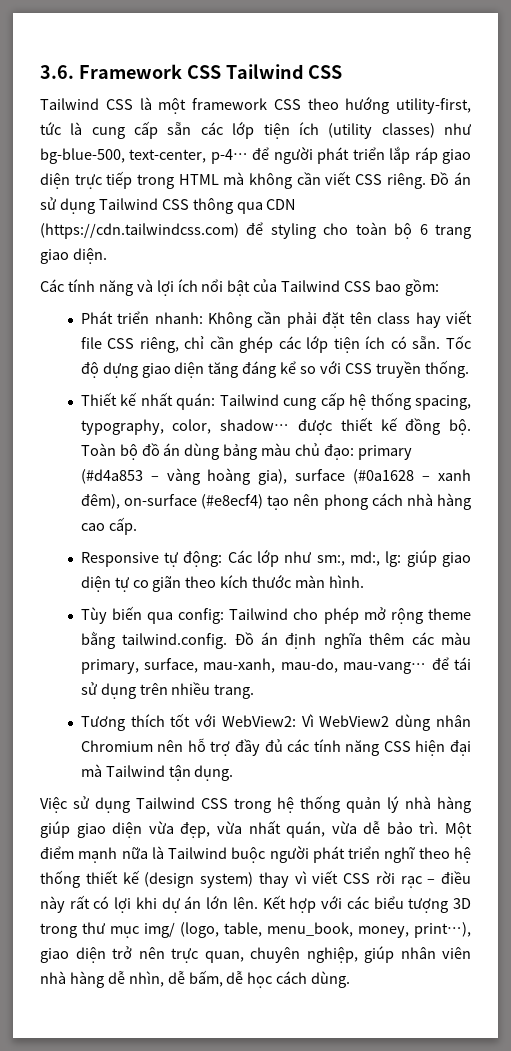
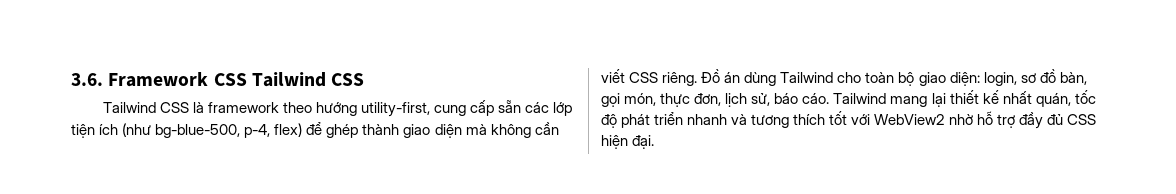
[158,98,301,114] một framework CSS -> [207,102,279,113] framework
[40,122,83,135] tức là -> (430, 109) none
[328,123,473,139] [40,146,472,164] [40,171,219,189] (utility classes) như bg-blue-500, text-center, p-4… để người phát triển lắp ráp giao diện trực tiếp trong HTML -> [122,122,462,138] (như bg-blue-500, p-4, flex) để ghép thành giao diện
[40,197,296,214] [40,222,472,239] [40,248,107,264] [40,279,439,296] [80,310,472,328] [80,335,472,353] [80,360,469,378] [80,392,471,410] [80,417,471,435] [80,443,412,460] [80,468,471,485] [80,493,471,510] [80,517,137,535] [80,550,471,567] [80,575,365,592] [80,606,471,624] [80,631,471,649] [80,657,471,674] [80,682,255,699] [80,713,471,731] [80,738,471,756] [80,764,234,781] [40,795,471,813] [40,820,472,838] [40,846,471,863] [40,870,471,888] [40,895,472,913] [40,922,471,938] [40,946,471,963] [40,970,351,988] sử dụng Tailwind CSS thông qua CDN (https://cdn.tailwindcss.com) để styling cho toàn bộ 6 trang giao diện. // Các tính năng và lợi ích nổi bật của Tailwind CSS bao gồm: // Phát triển nhanh: Không cần phải đặt tên class hay viết file CSS riêng, chỉ cần ghép các lớp tiện ích có sẵn. Tốc độ dựng giao diện tăng đáng kể so với CSS truyền thống. // Thiết kế nhất quán: Tailwind cung cấp hệ thống spacing, typography, color, shadow… được thiết kế đồng bộ. Toàn bộ đồ án dùng bảng màu chủ đạo: primary (#d4a853 – vàng hoàng gia), surface (#0a1628 – xanh đêm), on-surface (#e8ecf4) tạo nên phong cách nhà hàng cao cấp. // Responsive tự động: Các lớp như sm:, md:, lg: giúp giao diện tự co giãn theo kích thước màn hình. // Tùy biến qua config: Tailwind cho phép mở rộng theme bằng tailwind.config. Đồ án định nghĩa thêm các màu primary, surface, mau-xanh, mau-do, mau-vang… để tái sử dụng trên nhiều trang. // Tương thích tốt với WebView2: Vì WebView2 dùng nhân Chromium nên hỗ trợ đầy đủ các tính năng CSS hiện đại mà Tailwind tận dụng. // Việc sử dụng Tailwind CSS trong hệ thống quản lý nhà hàng giúp giao diện vừa đẹp, vừa nhất quán, vừa dễ bảo trì. Một điểm mạnh nữa là Tailwind buộc người phát triển nghĩ theo hệ thống thiết kế (design system) thay vì viết CSS rời rạc – điều này rất có lợi khi dự án lớn lên. Kết hợp với các biểu tượng 3D trong thư mục img/ (logo, table, menu_book, money, print…), giao diện trở nên trực quan, chuyên nghiệp, giúp nhân viên nhà hàng dễ nhìn, dễ bấm, dễ học cách dùng. -> [744,69,1087,86] [601,90,1096,107] [601,111,1096,129] [601,135,655,149] dùng Tailwind cho toàn bộ giao diện: login, sơ đồ bàn, gọi món, thực đơn, lịch sử, báo cáo. Tailwind mang lại thiết kế nhất quán, tốc độ phát triển nhanh và tương thích tốt với WebView2 nhờ hỗ trợ đầy đủ CSS hiện đại.

